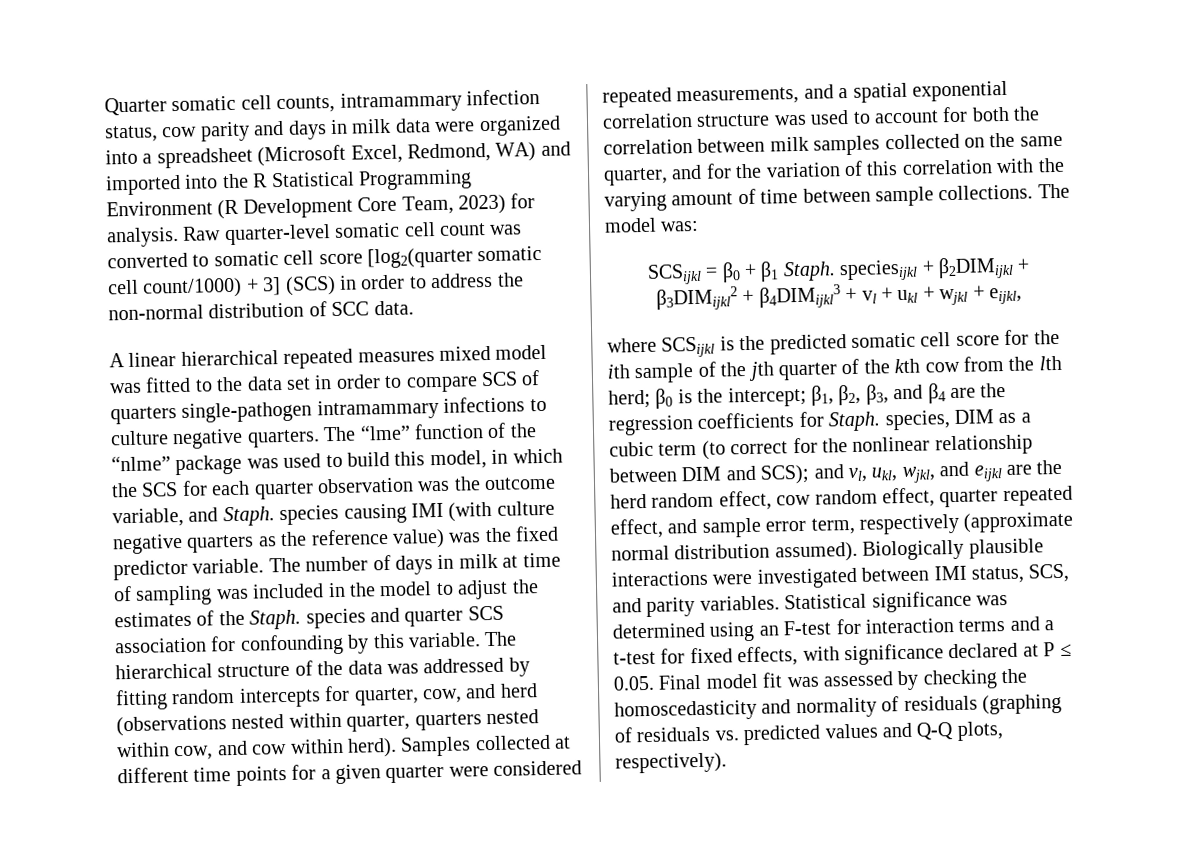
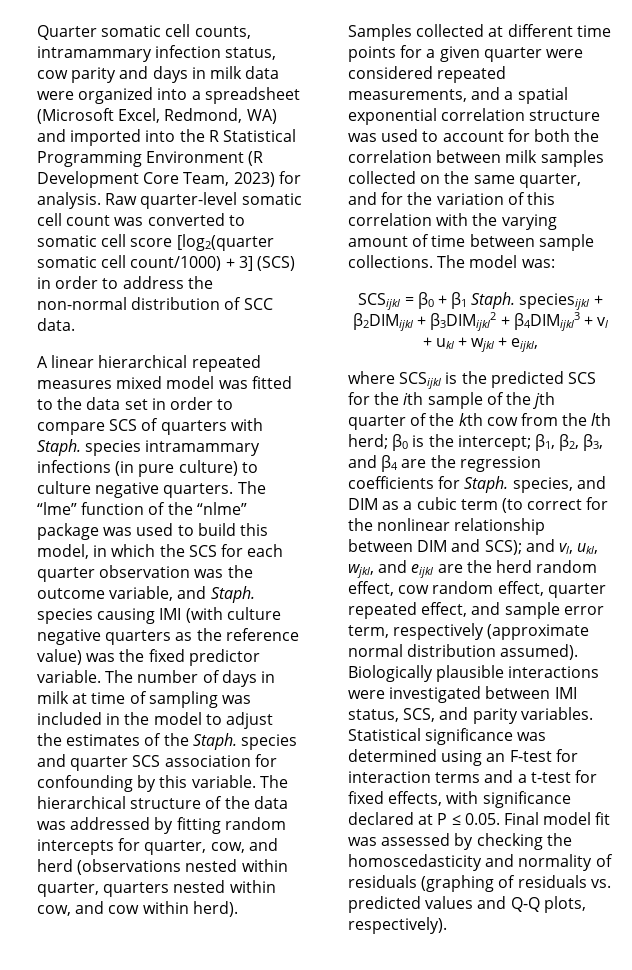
[181,396,526,423] single-pathogen intramammary infections -> [230,418,263,431] [37,439,261,456] [37,460,238,477] with Staph. species intramammary infections (in pure culture)
[851,332,1000,348] somatic cell score -> [567,372,596,384] SCS
(951, 420) none -> [576,476,606,489] and

